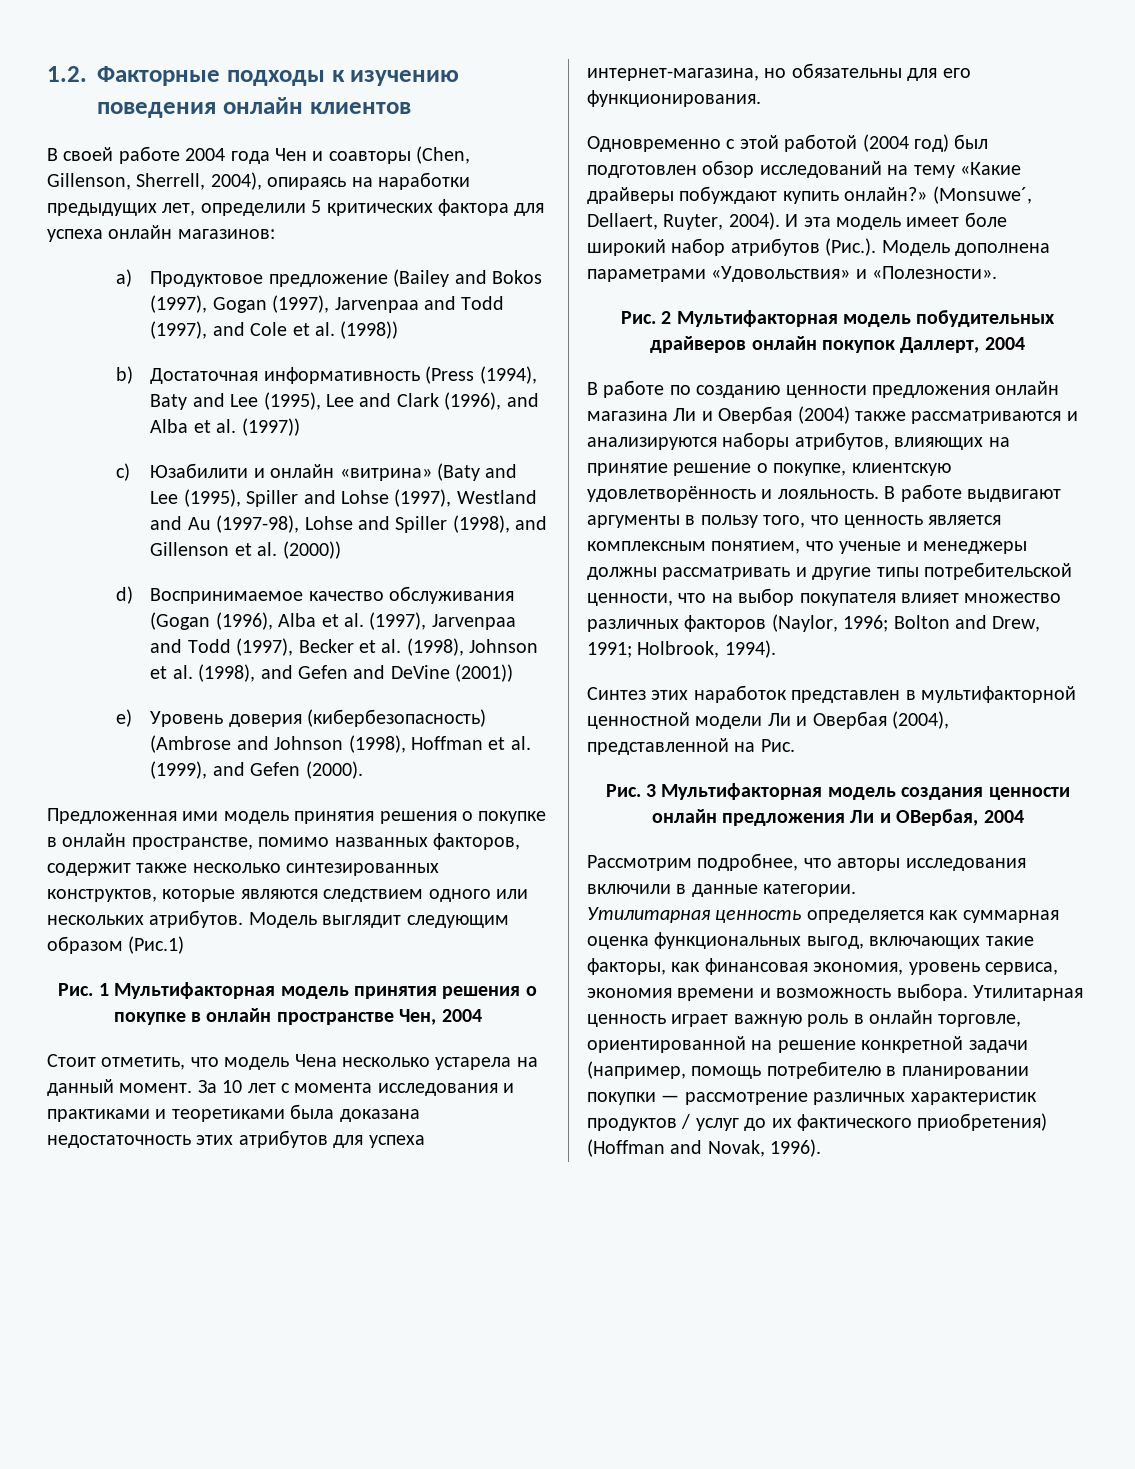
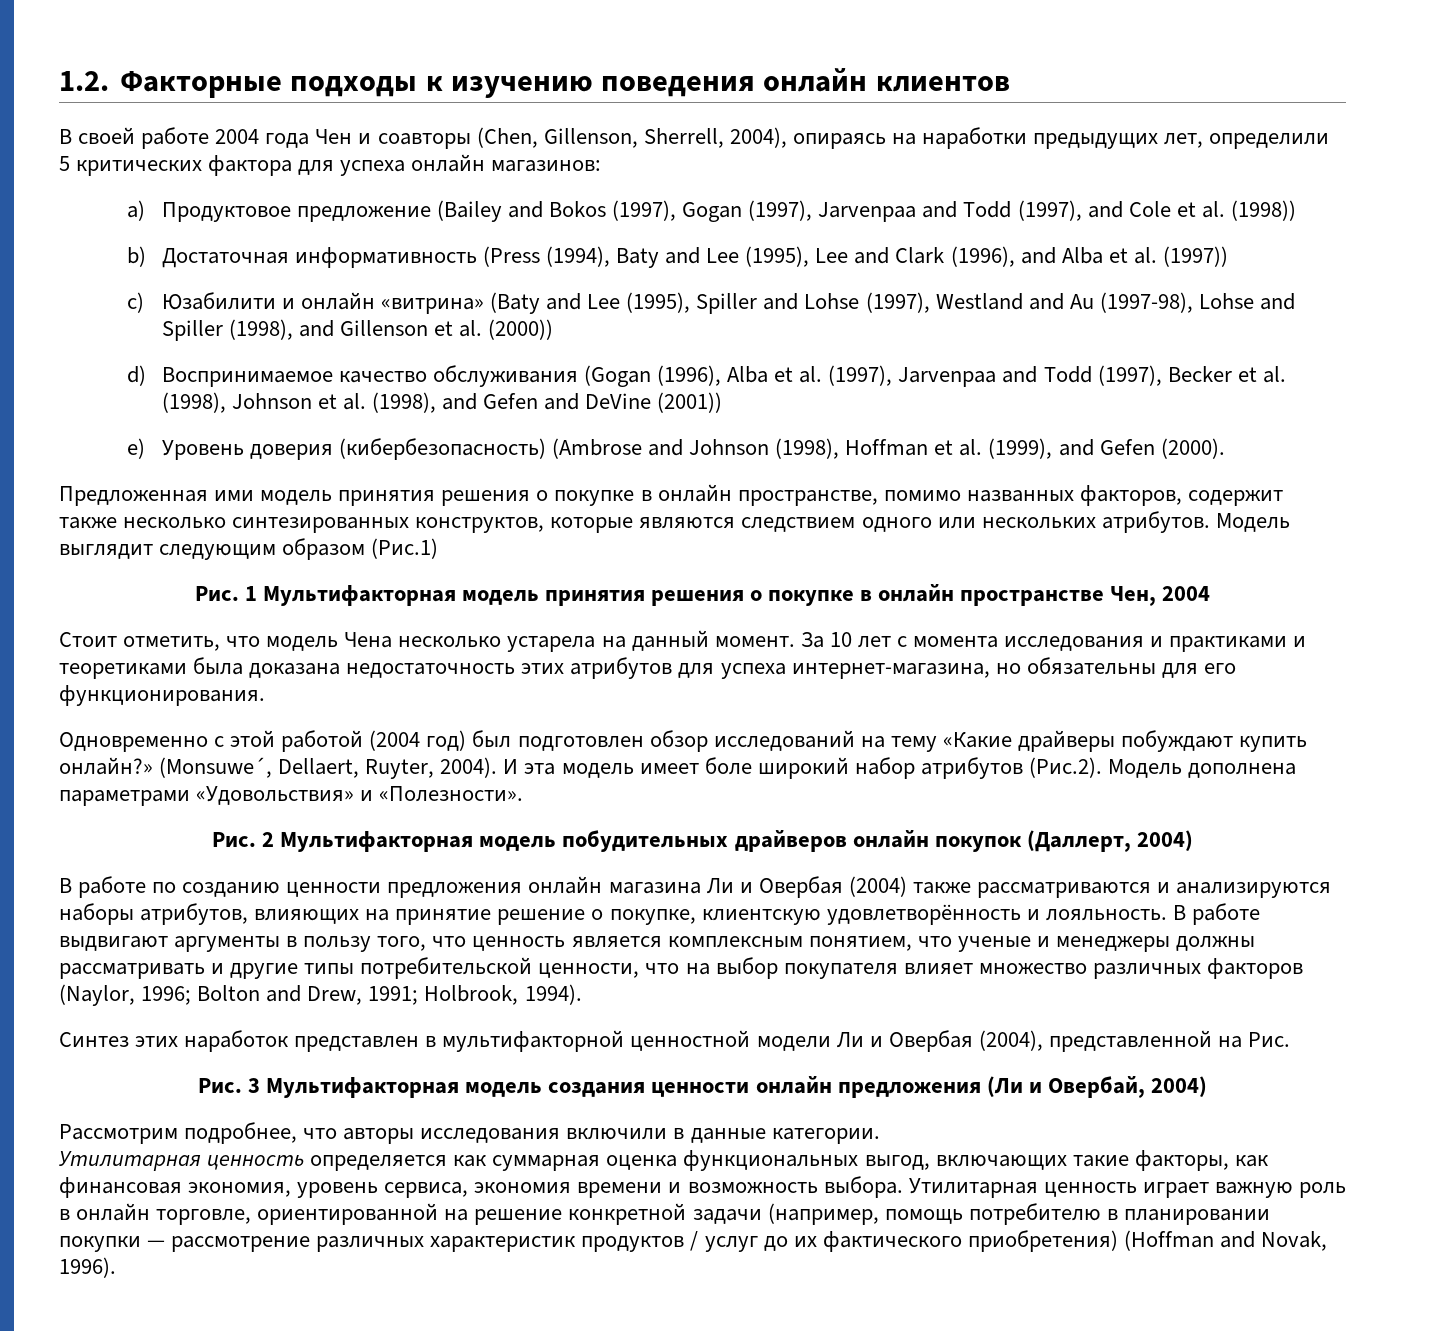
[825,238,877,256] (Рис.). -> [1028,757,1102,778] (Рис.2).
[900,337,1025,353] Даллерт, 2004 -> [1026,830,1193,852] (Даллерт, 2004)
[850,809,1024,826] Ли и ОВербая, 2004 -> [986,1076,1207,1098] (Ли и Овербай, 2004)

